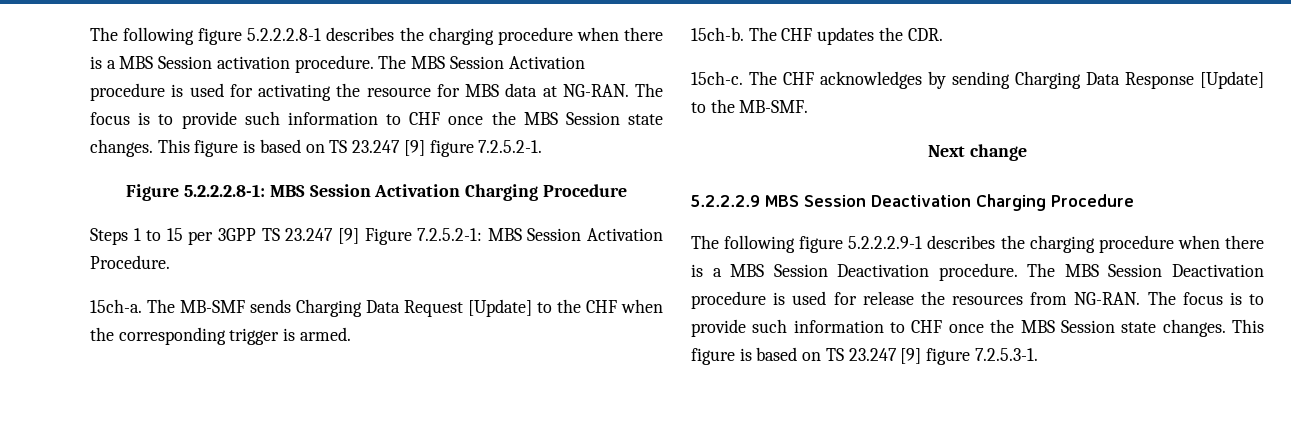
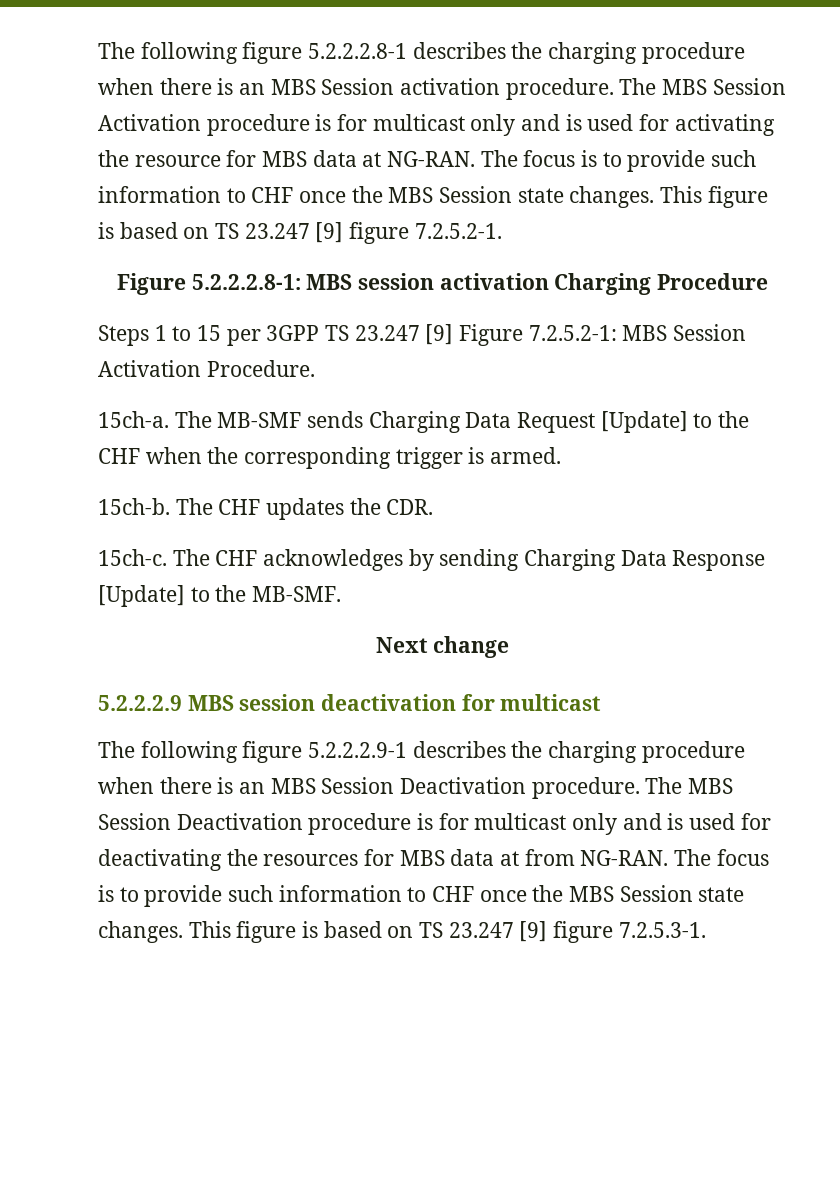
[106,60,116,69] a -> [239,83,266,95] an
(184, 90) none -> [337,114,582,136] for multicast only and is
[309,184,461,197] Session Activation -> [358,273,549,290] session activation
[804,194,1134,211] Session Deactivation Charging Procedure -> [239,694,602,711] session deactivation for multicast
[712,268,722,277] a -> [239,782,266,794] an
[792,291,914,305] used for release -> [438,813,771,835] [98,849,222,871] for multicast only and is used for deactivating
(1023, 300) none -> [364,849,520,866] for MBS data at

